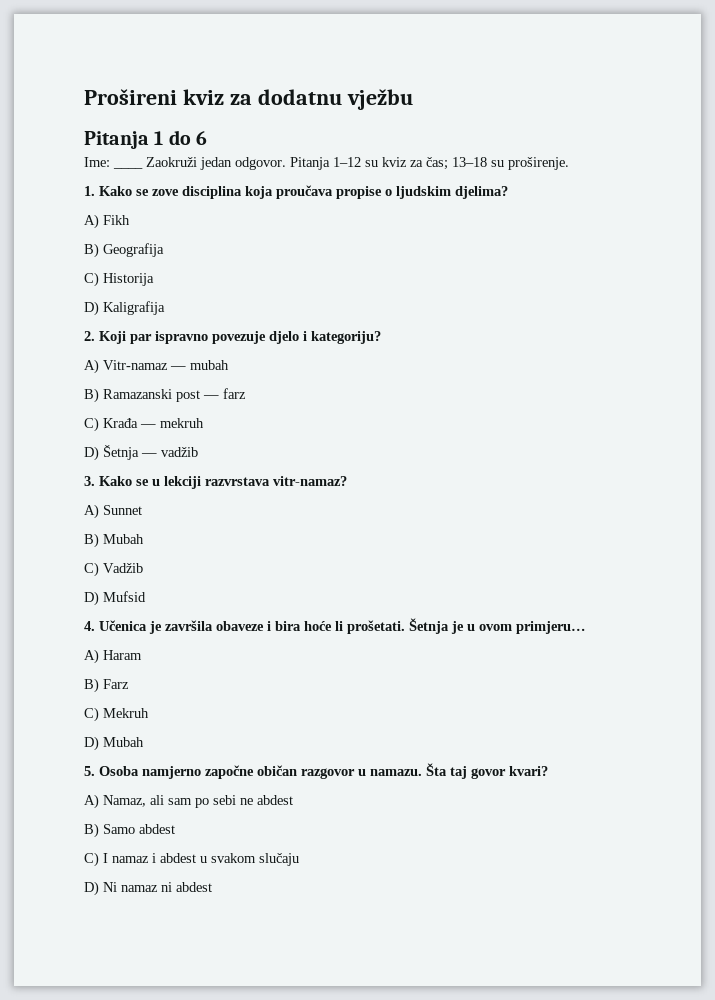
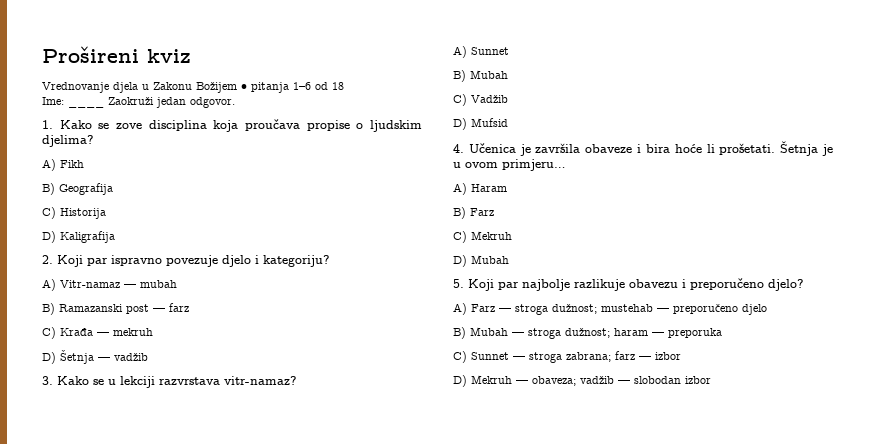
[229,89,413,110] [84,130,207,149] za dodatnu vježbu // Pitanja 1 do 6 -> [42,82,344,93] // Vrednovanje djela u Zakonu Božijem • pitanja 1–6 od 18
[290,157,569,170] Pitanja 1–12 su kviz za čas; 13–18 su proširenje. -> (235, 102) none
[99,763,548,779] [84,794,293,809] [84,823,175,838] [84,852,299,867] [84,881,212,896] Osoba namjerno započne običan razgovor u namazu. Šta taj govor kvari? // A) Namaz, ali sam po sebi ne abdest // B) Samo abdest // C) I namaz i abdest u svakom slučaju // D) Ni namaz ni abdest -> [468,278,804,291] [453,303,767,315] [453,327,722,339] [453,351,681,363] [453,375,711,387] Koji par najbolje razlikuje obavezu i preporučeno djelo? // A) Farz — stroga dužnost; mustehab — preporučeno djelo // B) Mubah — stroga dužnost; haram — preporuka // C) Sunnet — stroga zabrana; farz — izbor // D) Mekruh — obaveza; vadžib — slobodan izbor

